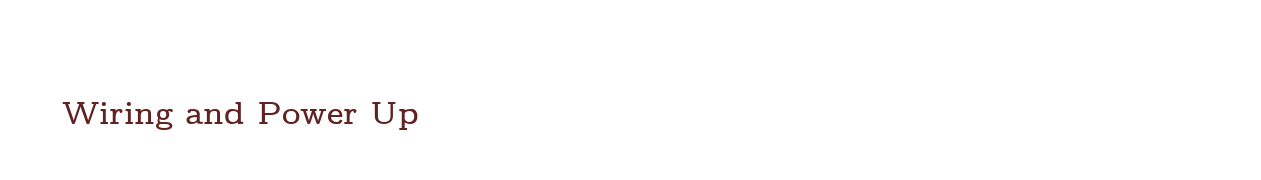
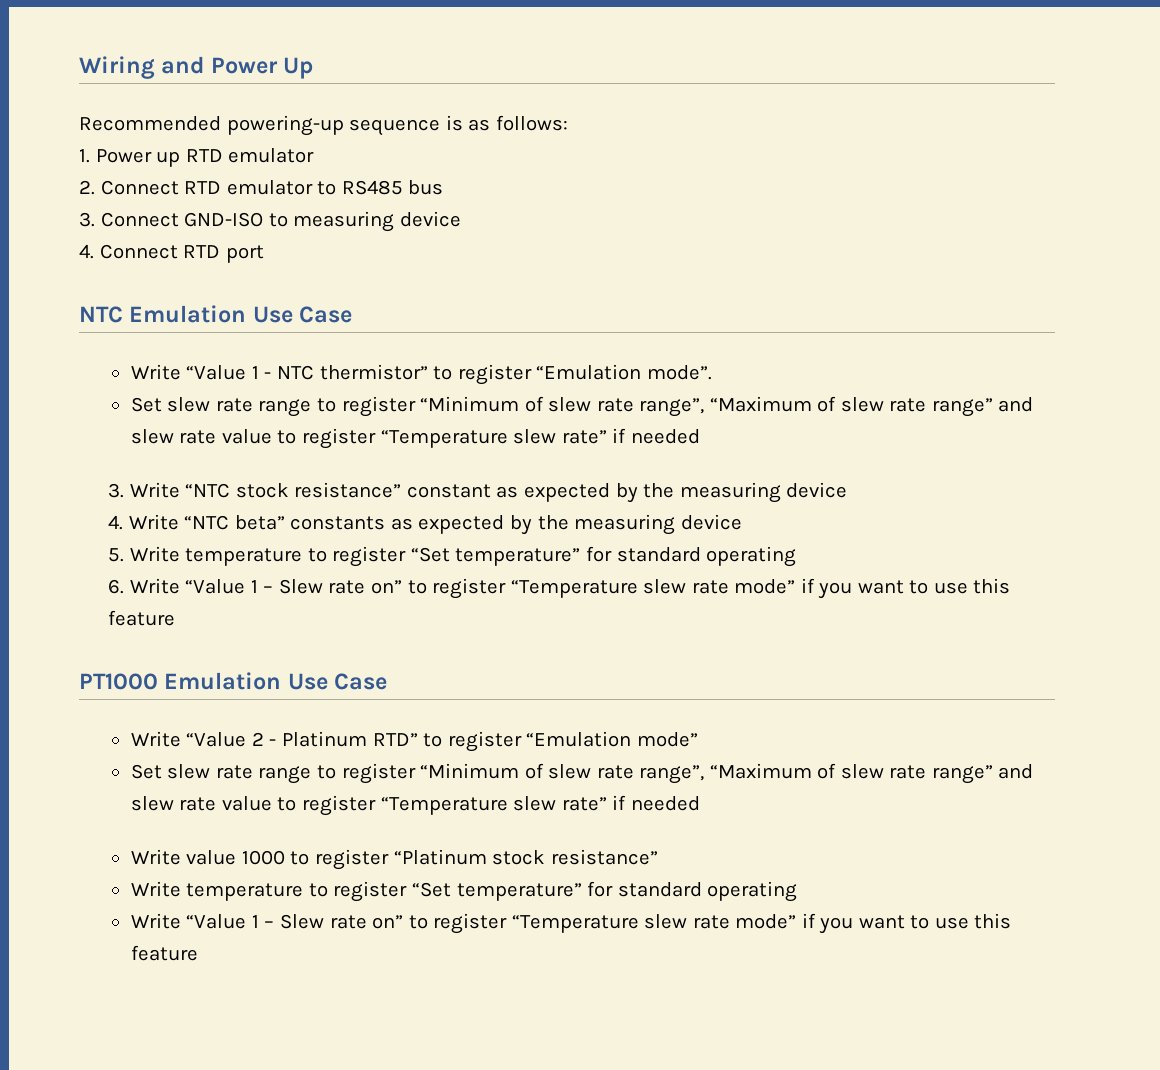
(419, 116) none -> [79,115,568,136] [79,148,315,167] [79,180,444,195] [79,211,461,232] [79,244,264,263] [79,305,353,323] [130,364,712,385] [130,396,1034,417] [130,428,700,449] [108,482,848,503] [108,514,742,535] [108,546,797,567] [108,578,1011,599] [108,610,176,626] [79,672,388,690] [130,731,698,752] [130,763,1034,784] [130,795,700,816] [130,849,658,870] [130,881,798,902] [130,913,1012,934] [130,945,198,961] // Recommended powering-up sequence is as follows: // 1. Power up RTD emulator // 2. Connect RTD emulator to RS485 bus // 3. Connect GND-ISO to measuring device // 4. Connect RTD port // NTC Emulation Use Case // Write “Value 1 - NTC thermistor” to register “Emulation mode”. // Set slew rate range to register “Minimum of slew rate range”, “Maximum of slew rate range” and slew rate value to register “Temperature slew rate” if needed // 3. Write “NTC stock resistance” constant as expected by the measuring device // 4. Write “NTC beta” constants as expected by the measuring device // 5. Write temperature to register “Set temperature” for standard operating // 6. Write “Value 1 – Slew rate on” to register “Temperature slew rate mode” if you want to use this feature // PT1000 Emulation Use Case // Write “Value 2 - Platinum RTD” to register “Emulation mode” // Set slew rate range to register “Minimum of slew rate range”, “Maximum of slew rate range” and slew rate value to register “Temperature slew rate” if needed // Write value 1000 to register “Platinum stock resistance” // Write temperature to register “Set temperature” for standard operating // Write “Value 1 – Slew rate on” to register “Temperature slew rate mode” if you want to use this feature

